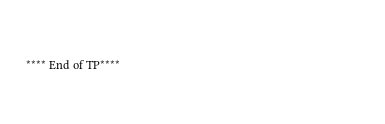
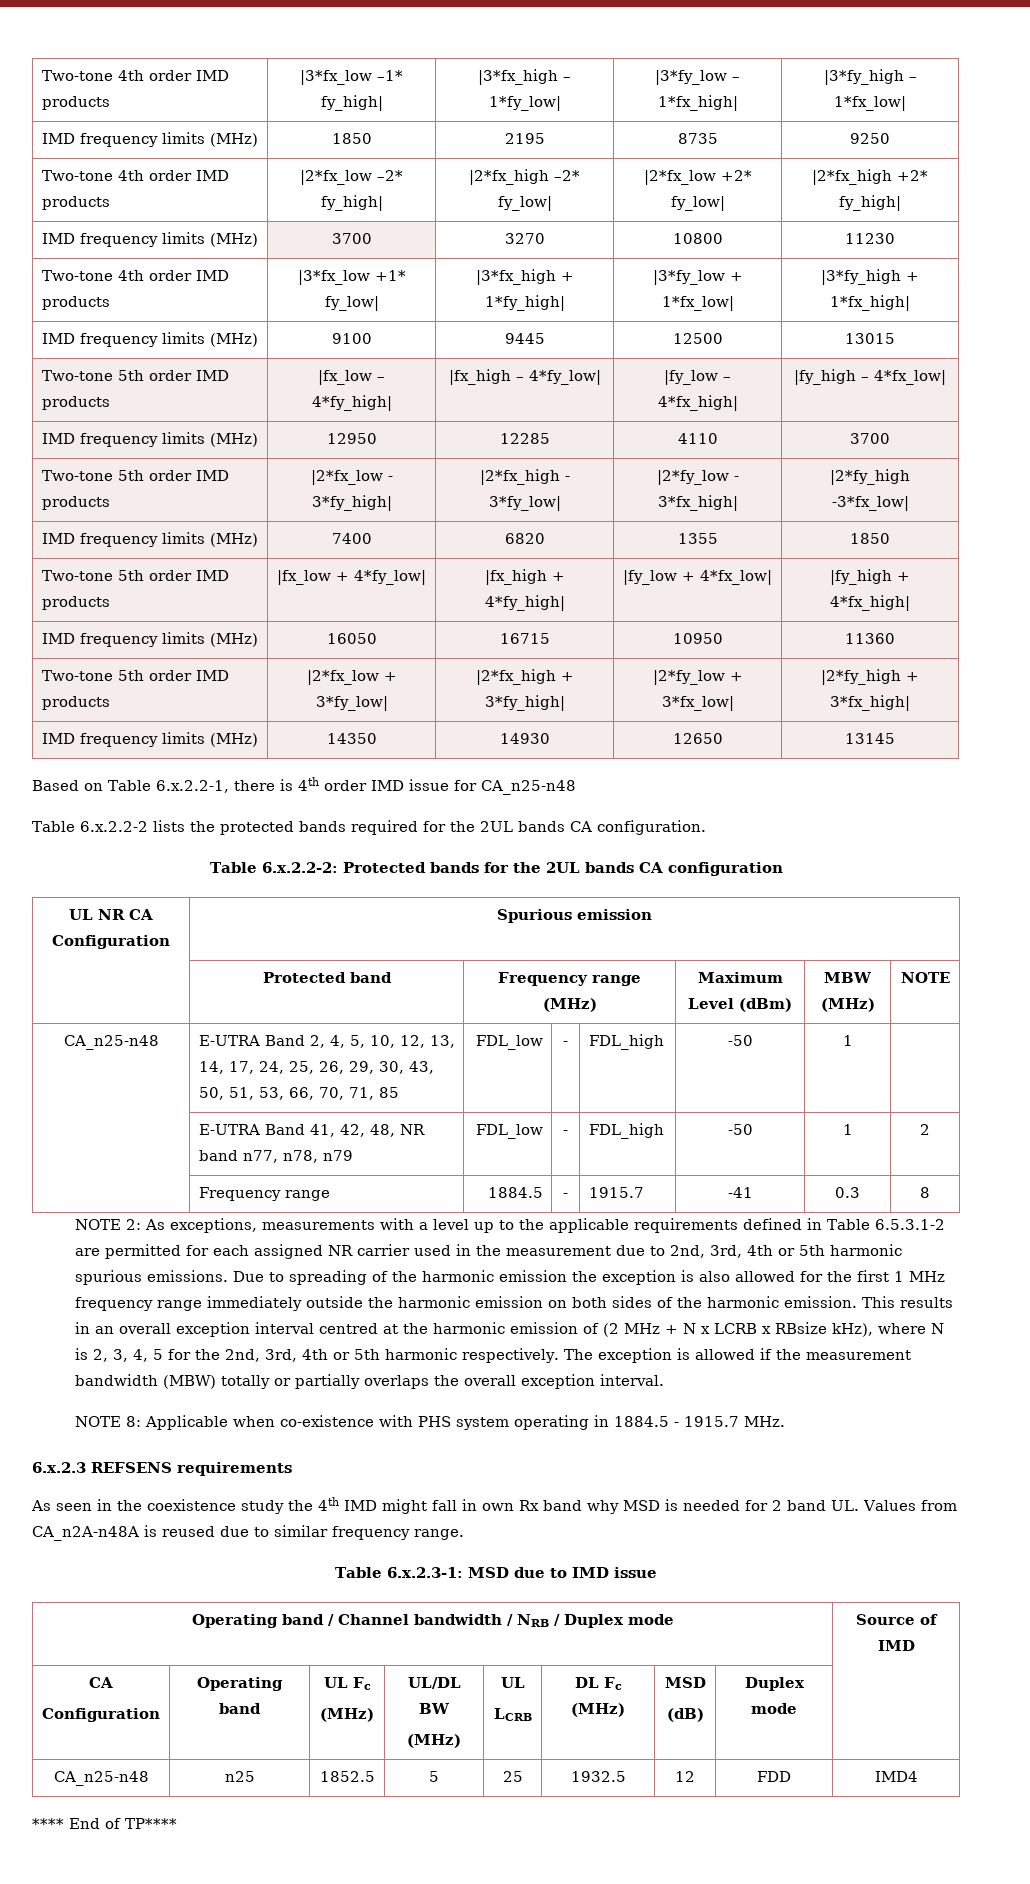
(26, 64) none -> [41,70,229,81] [41,96,110,110] [300,70,403,85] [320,95,383,111] [478,69,571,85] [488,96,561,111] [655,70,740,85] [657,95,738,111] [823,69,917,85] [834,96,906,111] [41,132,258,147] [331,133,372,144] [504,133,545,144] [677,133,718,144] [850,133,890,144] [41,170,229,181] [41,196,110,210] [300,170,403,185] [320,195,383,211] [469,169,580,185] [497,196,552,211] [643,170,752,185] [670,196,725,211] [812,169,928,185] [839,195,901,211] [41,232,258,247] [331,233,372,244] [504,233,545,244] [672,233,723,244] [845,233,895,244] [41,270,229,281] [41,296,110,310] [297,270,406,285] [324,296,379,311] [475,269,574,285] [484,295,565,311] [652,270,743,285] [661,296,734,311] [821,269,919,285] [830,295,910,311] [41,332,258,347] [331,333,372,344] [504,333,545,344] [672,333,723,344] [845,333,895,344] [41,370,229,381] [41,396,110,410] [318,370,385,385] [311,395,392,411] [448,369,601,385] [664,370,731,385] [657,395,738,411] [794,369,946,385] [41,432,258,447] [326,433,377,444] [499,433,550,444] [677,433,718,444] [850,433,890,444] [41,470,229,481] [41,496,110,510] [310,470,393,485] [311,495,392,511] [479,469,570,485] [488,496,561,511] [656,470,739,485] [657,495,738,511] [830,469,910,485] [831,496,909,511] [41,532,258,547] [331,533,372,544] [504,533,545,544] [677,533,718,544] [850,533,890,544] [41,570,229,581] [41,596,110,610] [277,570,426,585] [484,569,565,585] [484,595,565,611] [623,570,772,585] [830,569,910,585] [830,595,910,611] [41,632,258,647] [326,633,377,644] [499,633,550,644] [672,633,723,644] [845,633,895,644] [41,670,229,681] [41,696,110,710] [306,670,397,685] [315,696,388,711] [475,669,574,685] [484,695,565,711] [652,670,743,685] [661,696,734,711] [821,669,919,685] [830,695,910,711] [41,732,258,747] [326,733,377,744] [499,733,550,744] [672,733,723,744] [845,733,895,744] [32,777,576,795] [32,820,706,835] [209,862,783,876] [69,909,153,920] [52,935,170,949] [497,909,652,923] [262,972,392,983] [498,972,641,986] [542,998,597,1012] [697,972,783,983] [688,998,792,1012] [824,972,872,983] [820,998,875,1012] [900,972,950,983] [63,1035,159,1050] [198,1035,455,1048] [198,1061,434,1074] [198,1087,399,1100] [475,1035,543,1050] [563,1041,568,1046] [588,1034,664,1050] [727,1035,753,1046] [842,1035,853,1046] [198,1124,425,1137] [198,1150,353,1163] [475,1124,543,1139] [563,1130,568,1135] [588,1123,664,1139] [727,1124,753,1135] [842,1124,853,1135] [920,1124,930,1135] [198,1187,330,1201] [487,1187,543,1198] [563,1193,568,1198] [588,1187,644,1198] [727,1187,753,1198] [835,1187,860,1198] [920,1187,930,1198] [75,1218,946,1233] [75,1244,903,1259] [75,1270,946,1285] [75,1296,954,1311] [75,1322,945,1337] [75,1348,912,1363] [75,1374,665,1389] [75,1415,786,1430] [32,1462,292,1476] [31,1497,957,1514] [32,1525,464,1541] [335,1567,657,1578] [191,1614,674,1628] [856,1614,938,1625] [877,1640,915,1651] [89,1677,113,1688] [42,1708,160,1722] [197,1677,283,1691] [219,1703,261,1714] [323,1677,371,1690] [320,1708,374,1722] [407,1677,461,1689] [419,1703,450,1714] [407,1734,461,1748] [500,1677,525,1688] [493,1708,532,1721] [574,1677,622,1690] [571,1703,625,1717] [664,1677,706,1688] [666,1708,704,1722] [744,1677,805,1691] [751,1703,797,1714] [53,1771,149,1786] [224,1771,255,1782] [319,1771,375,1782] [429,1771,439,1782] [502,1771,523,1782] [570,1771,626,1782] [675,1771,695,1782] [757,1771,791,1782] [874,1771,918,1782] Two-tone 4th order IMD products | |3*fx_low –1* fy_high| | |3*fx_high – 1*fy_low| | |3*fy_low – 1*fx_high| | |3*fy_high – 1*fx_low| // IMD frequency limits (MHz) | 1850 | 2195 | 8735 | 9250 // Two-tone 4th order IMD products | |2*fx_low –2* fy_high| | |2*fx_high –2* fy_low| | |2*fx_low +2* fy_low| | |2*fx_high +2* fy_high| // IMD frequency limits (MHz) | 3700 | 3270 | 10800 | 11230 // Two-tone 4th order IMD products | |3*fx_low +1* fy_low| | |3*fx_high + 1*fy_high| | |3*fy_low + 1*fx_low| | |3*fy_high + 1*fx_high| // IMD frequency limits (MHz) | 9100 | 9445 | 12500 | 13015 // Two-tone 5th order IMD products | |fx_low – 4*fy_high| | |fx_high – 4*fy_low| | |fy_low – 4*fx_high| | |fy_high – 4*fx_low| // IMD frequency limits (MHz) | 12950 | 12285 | 4110 | 3700 // Two-tone 5th order IMD products | |2*fx_low - 3*fy_high| | |2*fx_high - 3*fy_low| | |2*fy_low - 3*fx_high| | |2*fy_high -3*fx_low| // IMD frequency limits (MHz) | 7400 | 6820 | 1355 | 1850 // Two-tone 5th order IMD products | |fx_low + 4*fy_low| | |fx_high + 4*fy_high| | |fy_low + 4*fx_low| | |fy_high + 4*fx_high| // IMD frequency limits (MHz) | 16050 | 16715 | 10950 | 11360 // Two-tone 5th order IMD products | |2*fx_low + 3*fy_low| | |2*fx_high + 3*fy_high| | |2*fy_low + 3*fx_low| | |2*fy_high + 3*fx_high| // IMD frequency limits (MHz) | 14350 | 14930 | 12650 | 13145 // Based on Table 6.x.2.2-1, there is 4th order IMD issue for CA_n25-n48 // Table 6.x.2.2-2 lists the protected bands required for the 2UL bands CA configuration. // Table 6.x.2.2-2: Protected bands for the 2UL bands CA configuration // UL NR CA Configuration | Spurious emission // | Protected band | Frequency range (MHz) | Maximum Level (dBm) | MBW (MHz) | NOTE // CA_n25-n48 | E-UTRA Band 2, 4, 5, 10, 12, 13, 14, 17, 24, 25, 26, 29, 30, 43, 50, 51, 53, 66, 70, 71, 85 | FDL_low | - | FDL_high | -50 | 1 | // | E-UTRA Band 41, 42, 48, NR band n77, n78, n79 | FDL_low | - | FDL_high | -50 | 1 | 2 // | Frequency range | 1884.5 | - | 1915.7 | -41 | 0.3 | 8 // NOTE 2: As exceptions, measurements with a level up to the applicable requirements defined in Table 6.5.3.1-2 are permitted for each assigned NR carrier used in the measurement due to 2nd, 3rd, 4th or 5th harmonic spurious emissions. Due to spreading of the harmonic emission the exception is also allowed for the first 1 MHz frequency range immediately outside the harmonic emission on both sides of the harmonic emission. This results in an overall exception interval centred at the harmonic emission of (2 MHz + N x LCRB x RBsize kHz), where N is 2, 3, 4, 5 for the 2nd, 3rd, 4th or 5th harmonic respectively. The exception is allowed if the measurement bandwidth (MBW) totally or partially overlaps the overall exception interval. // NOTE 8: Applicable when co-existence with PHS system operating in 1884.5 - 1915.7 MHz. // 6.x.2.3 REFSENS requirements // As seen in the coexistence study the 4th IMD might fall in own Rx band why MSD is needed for 2 band UL. Values from CA_n2A-n48A is reused due to similar frequency range. // Table 6.x.2.3-1: MSD due to IMD issue // Operating band / Channel bandwidth / NRB / Duplex mode | Source of IMD // CA // Configuration | Operating band | UL Fc // (MHz) | UL/DL BW // (MHz) | UL // LCRB | DL Fc (MHz) | MSD // (dB) | Duplex mode | // CA_n25-n48 | n25 | 1852.5 | 5 | 25 | 1932.5 | 12 | FDD | IMD4 //

